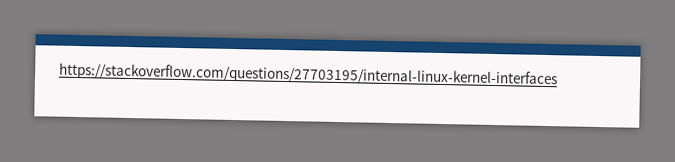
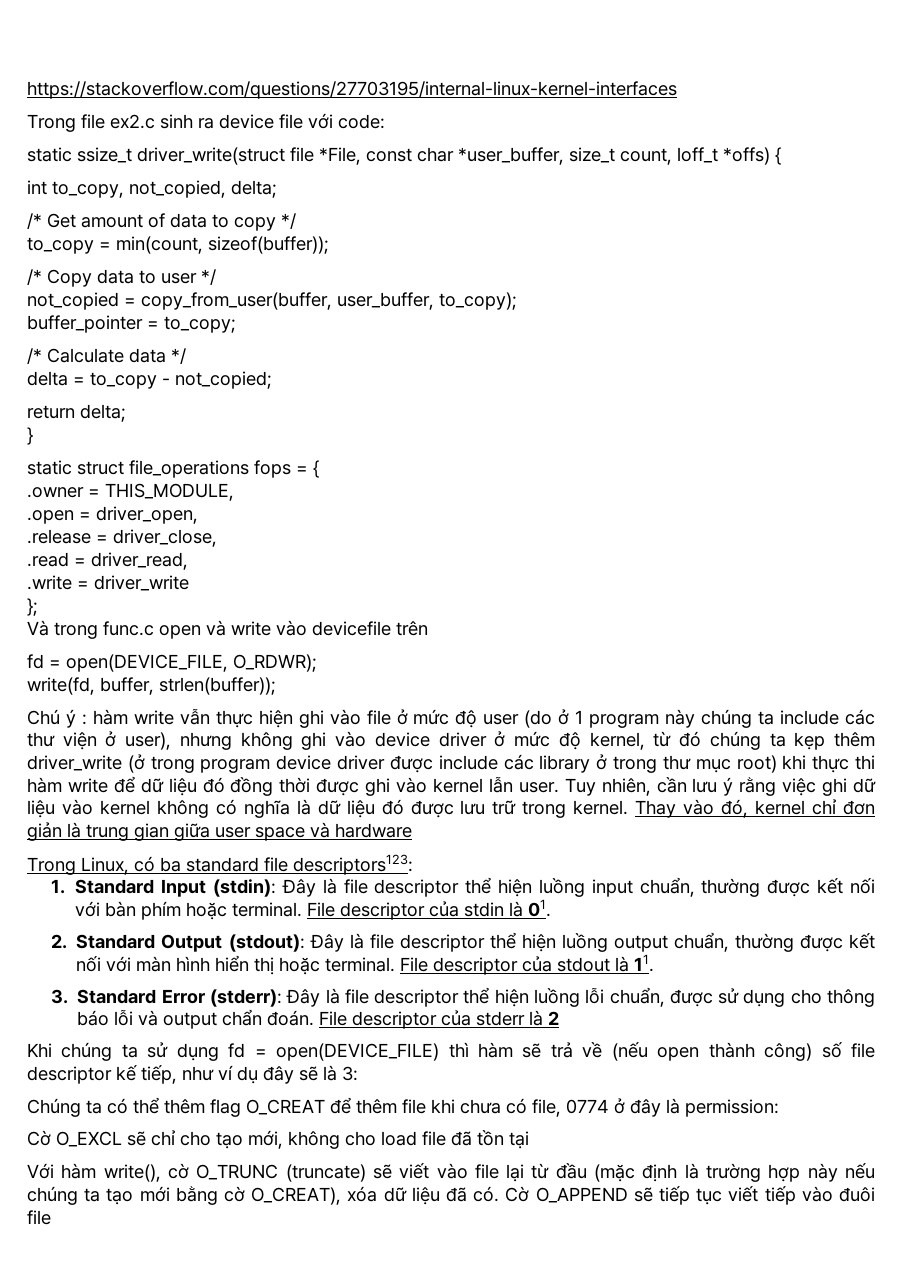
(558, 75) none -> [27,113,385,132] [27,147,781,165] [27,180,277,198] [27,213,296,231] [27,236,329,254] [27,269,216,287] [27,292,517,310] [27,315,236,333] [27,348,186,364] [27,371,272,389] [27,404,126,422] [27,427,33,445] [27,460,319,478] [27,483,234,501] [27,506,198,524] [27,529,217,547] [27,552,188,570] [27,575,189,591] [27,598,38,616] [27,620,428,639] [27,654,317,672] [27,677,276,695] [27,708,875,728] [27,731,875,750] [27,754,876,773] [27,776,876,796] [27,799,876,818] [27,822,412,841] [27,854,413,875] [51,877,875,897] [75,899,552,920] [51,932,875,952] [76,954,655,975] [51,987,875,1007] [77,1009,560,1029] [27,1042,876,1061] [27,1065,358,1084] [27,1097,779,1117] [27,1130,529,1149] [27,1163,875,1182] [27,1186,876,1205] [27,1210,51,1225] // Trong file ex2.c sinh ra device file với code: // static ssize_t driver_write(struct file *File, const char *user_buffer, size_t count, loff_t *offs) { // int to_copy, not_copied, delta; // /* Get amount of data to copy */ // to_copy = min(count, sizeof(buffer)); // /* Copy data to user */ // not_copied = copy_from_user(buffer, user_buffer, to_copy); // buffer_pointer = to_copy; // /* Calculate data */ // delta = to_copy - not_copied; // return delta; // } // static struct file_operations fops = { // .owner = THIS_MODULE, // .open = driver_open, // .release = driver_close, // .read = driver_read, // .write = driver_write // }; // Và trong func.c open và write vào devicefile trên // fd = open(DEVICE_FILE, O_RDWR); // write(fd, buffer, strlen(buffer)); // Chú ý : hàm write vẫn thực hiện ghi vào file ở mức độ user (do ở 1 program này chúng ta include các thư viện ở user), nhưng không ghi vào device driver ở mức độ kernel, từ đó chúng ta kẹp thêm driver_write (ở trong program device driver được include các library ở trong thư mục root) khi thực thi hàm write để dữ liệu đó đồng thời được ghi vào kernel lẫn user. Tuy nhiên, cần lưu ý rằng việc ghi dữ liệu vào kernel không có nghĩa là dữ liệu đó được lưu trữ trong kernel. Thay vào đó, kernel chỉ đơn giản là trung gian giữa user space và hardware // Trong Linux, có ba standard file descriptors123: // 1. Standard Input (stdin): Đây là file descriptor thể hiện luồng input chuẩn, thường được kết nối với bàn phím hoặc terminal. File descriptor của stdin là 01. // 2. Standard Output (stdout): Đây là file descriptor thể hiện luồng output chuẩn, thường được kết nối với màn hình hiển thị hoặc terminal. File descriptor của stdout là 11. // 3. Standard Error (stderr): Đây là file descriptor thể hiện luồng lỗi chuẩn, được sử dụng cho thông báo lỗi và output chẩn đoán. File descriptor của stderr là 2 // Khi chúng ta sử dụng fd = open(DEVICE_FILE) thì hàm sẽ trả về (nếu open thành công) số file descriptor kế tiếp, như ví dụ đây sẽ là 3: // Chúng ta có thể thêm flag O_CREAT để thêm file khi chưa có file, 0774 ở đây là permission: // Cờ O_EXCL sẽ chỉ cho tạo mới, không cho load file đã tồn tại // Với hàm write(), cờ O_TRUNC (truncate) sẽ viết vào file lại từ đầu (mặc định là trường hợp này nếu chúng ta tạo mới bằng cờ O_CREAT), xóa dữ liệu đã có. Cờ O_APPEND sẽ tiếp tục viết tiếp vào đuôi file

